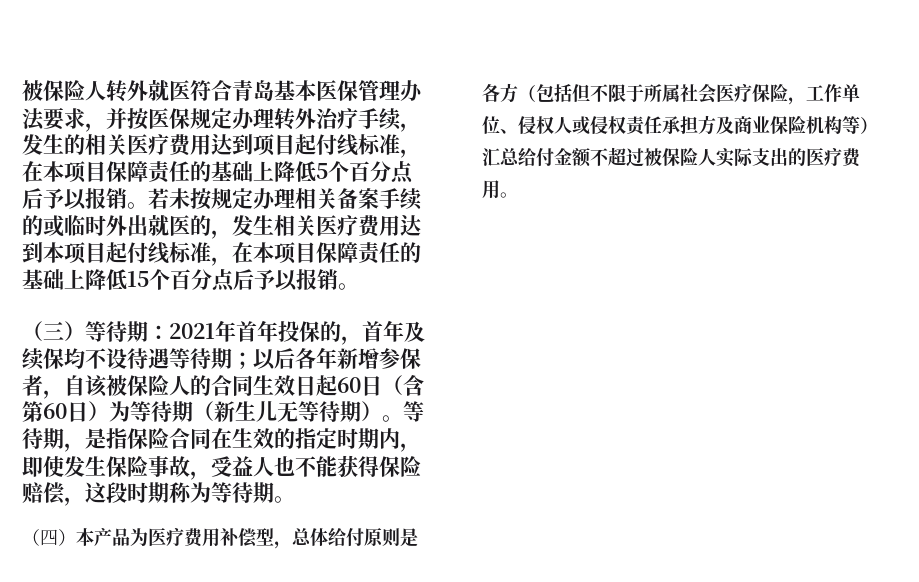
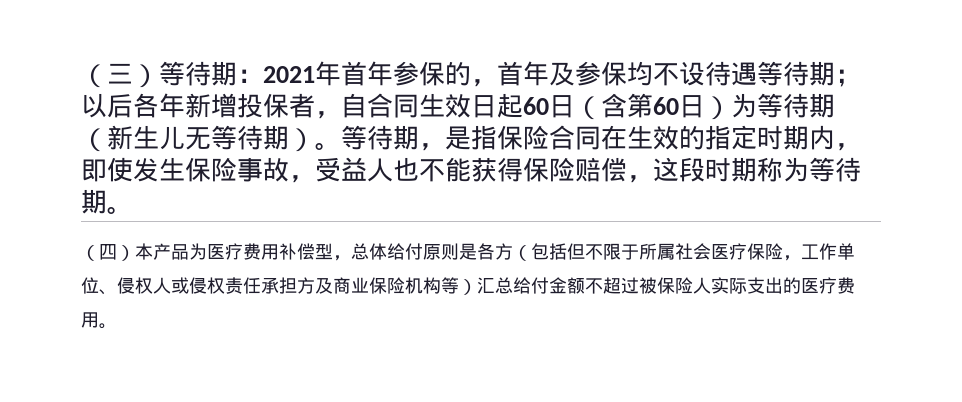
[22,80,423,102] [22,107,421,132] [22,134,421,158] [22,161,414,184] [22,188,422,210] [22,215,421,239] [22,242,421,266] [22,269,359,292] 被保险人转外就医符合青岛基本医保管理办法要求，并按医保规定办理转外治疗手续，发生的相关医疗费用达到项目起付线标准，在本项目保障责任的基础上降低5个百分点后予以报销。若未按规定办理相关备案手续的或临时外出就医的，发生相关医疗费用达到本项目起付线标准，在本项目保障责任的基础上降低15个百分点后予以报销。 // -> (81, 76) none
[278,321,299,342] 投 -> [393,61,419,86] 参
[22,348,44,370] 续 -> [575,61,601,86] 参
[379,348,400,369] 参 -> [237,93,263,118] 投
[85,375,211,397] 该被保险人的 -> (367, 105) none

